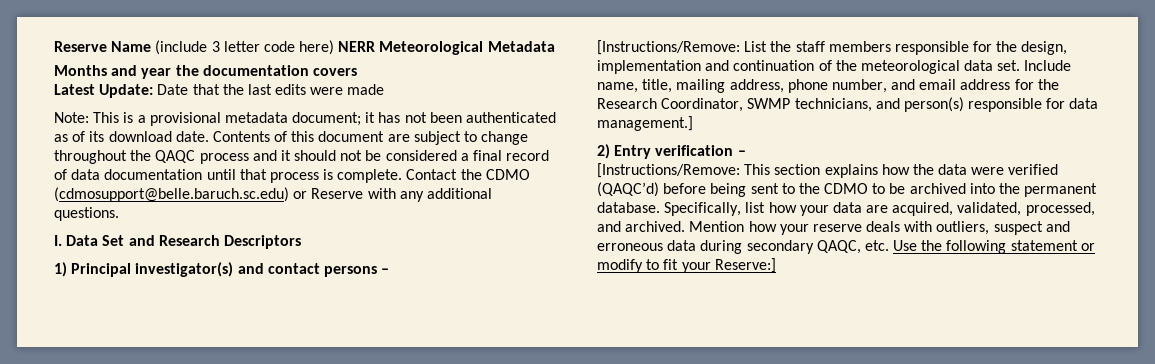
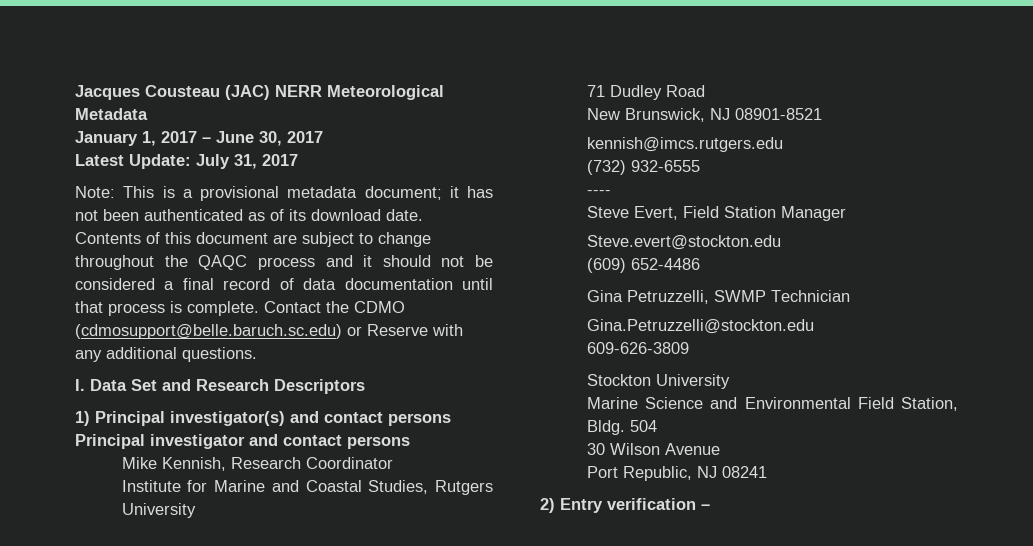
[54,40,555,55] [54,65,357,79] [54,84,385,98] Reserve Name (include 3 letter code here) NERR Meteorological Metadata // Months and year the documentation covers // Latest Update: Date that the last edits were made -> [75,85,444,100] [75,108,148,120] [75,131,323,146] [75,154,298,169] Jacques Cousteau (JAC) NERR Meteorological Metadata // January 1, 2017 – June 30, 2017 // Latest Update: July 31, 2017
[381,268,390,274] [597,40,1068,55] [597,60,1072,74] [597,79,1059,93] [597,97,1099,112] [597,116,693,131] [597,144,746,159] [597,163,1059,178] [597,182,1098,197] [597,202,1095,216] [597,221,1070,235] [597,240,1095,254] [597,258,776,273] – // [Instructions/Remove: List the staff members responsible for the design, implementation and continuation of the meteorological data set. Include name, title, mailing address, phone number, and email address for the Research Coordinator, SWMP technicians, and person(s) responsible for data management.] // 2) Entry verification – // [Instructions/Remove: This section explains how the data were verified (QAQC’d) before being sent to the CDMO to be archived into the permanent database. Specifically, list how your data are acquired, validated, processed, and archived. Mention how your reserve deals with outliers, suspect and erroneous data during secondary QAQC, etc. Use the following statement or modify to fit your Reserve:] -> [75,434,410,449] [121,457,393,471] [121,480,493,495] [121,503,196,518] [586,85,705,100] [586,108,822,122] [586,137,783,152] [586,160,700,175] [586,190,611,195] [586,206,846,221] [586,235,781,250] [586,258,700,273] [586,290,850,304] [586,319,814,334] [586,342,689,354] [586,374,730,389] [586,397,958,411] [586,420,657,435] [586,443,720,455] [586,466,767,481] [540,498,710,513] Principal investigator and contact persons // Mike Kennish, Research Coordinator // Institute for Marine and Coastal Studies, Rutgers University // 71 Dudley Road // New Brunswick, NJ 08901-8521 // kennish@imcs.rutgers.edu // (732) 932-6555 // ---- // Steve Evert, Field Station Manager // Steve.evert@stockton.edu // (609) 652-4486 // Gina Petruzzelli, SWMP Technician // Gina.Petruzzelli@stockton.edu // 609-626-3809 // Stockton University // Marine Science and Environmental Field Station, Bldg. 504 // 30 Wilson Avenue // Port Republic, NJ 08241 // 2) Entry verification –

